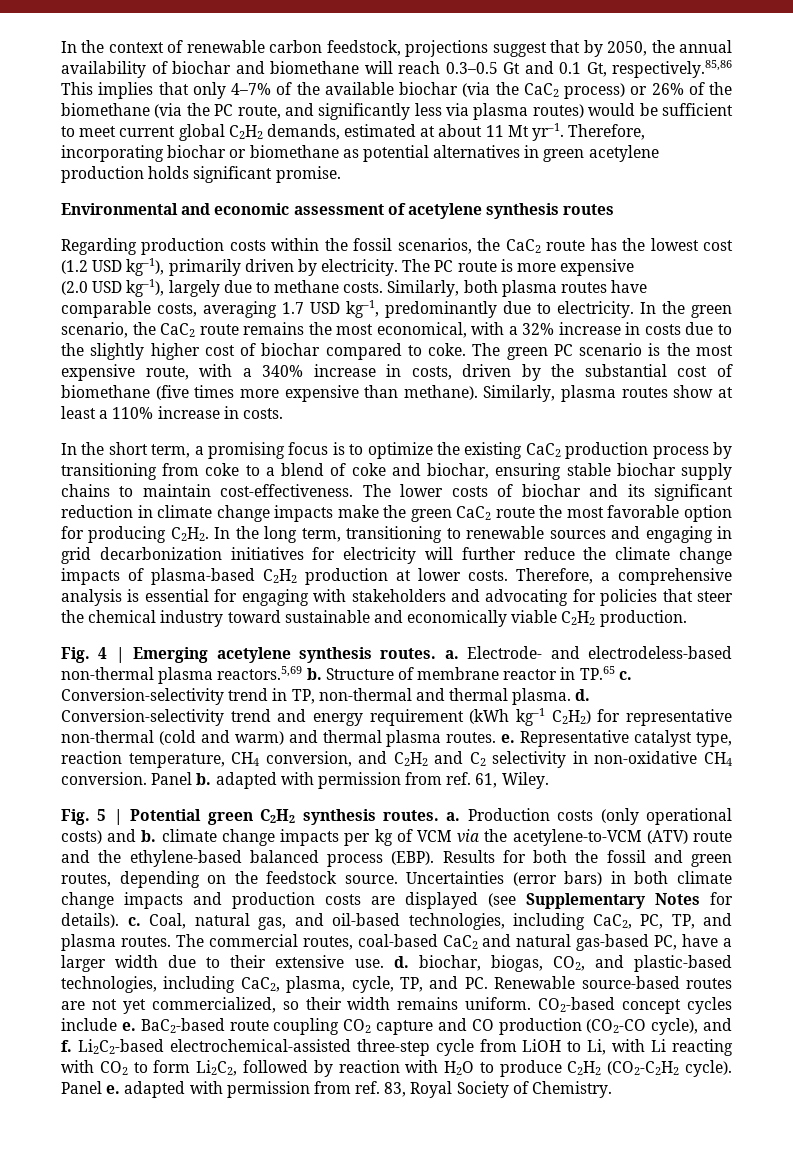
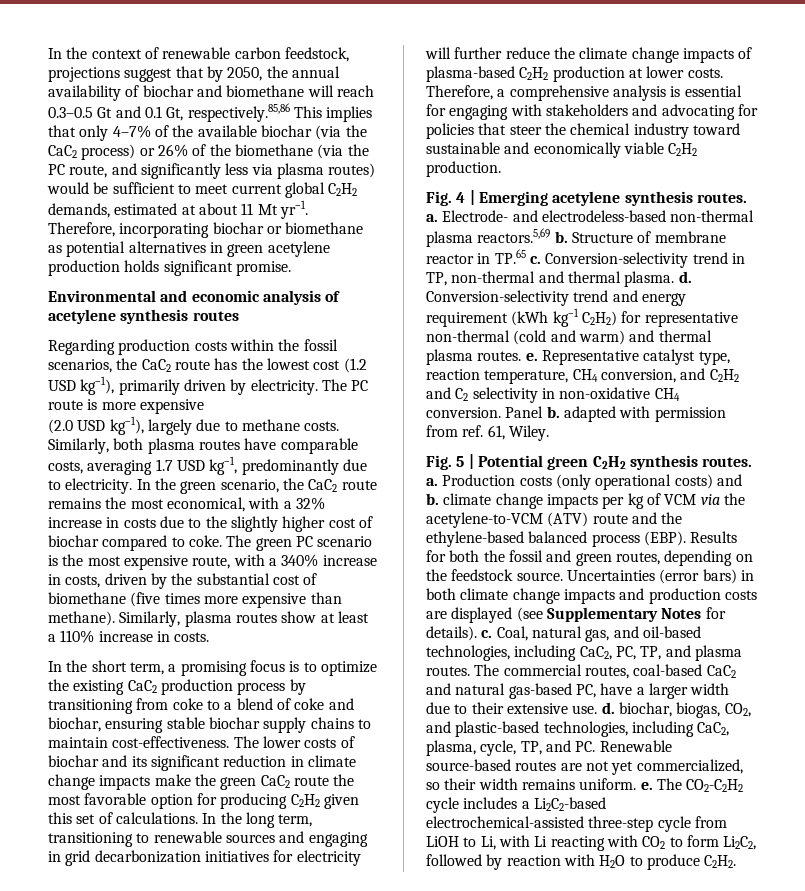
[293,204,384,215] assessment -> [262,290,321,305] analysis
[170,527,209,541] C2H2. -> [290,794,359,809] [48,812,198,824] C2H2 given this set of calculations.
[538,997,732,1014] [61,1018,733,1035] [61,1040,72,1052] CO2-based concept cycles include e. BaC2-based route coupling CO2 capture and CO production (CO2-CO cycle), and f. -> [640,778,744,792] [426,797,530,813] e. The CO2-C2H2 cycle includes a
[567,1060,732,1077] [61,1081,613,1098] C2H2 (CO2-C2H2 cycle). Panel e. adapted with permission from ref. 83, Royal Society of Chemistry. -> [704,855,737,868] C2H2.

